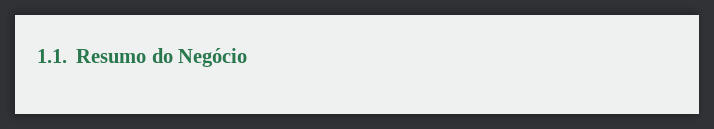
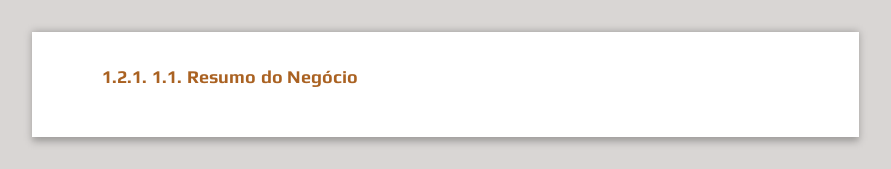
(37, 56) none -> [102,71,147,83] 1.2.1.

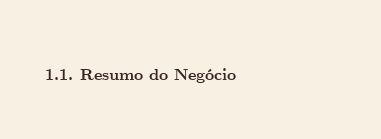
[102,71,147,83] 1.2.1. -> (45, 74) none

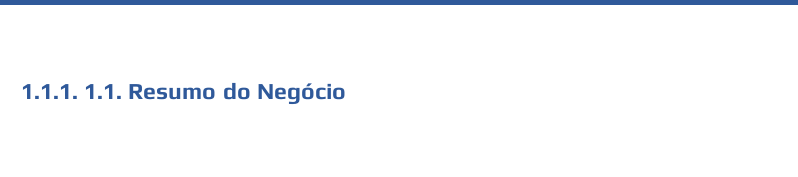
(45, 74) none -> [21,84,78,99] 1.1.1.

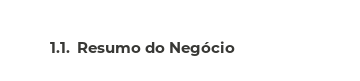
[21,84,78,99] 1.1.1. -> (50, 47) none

